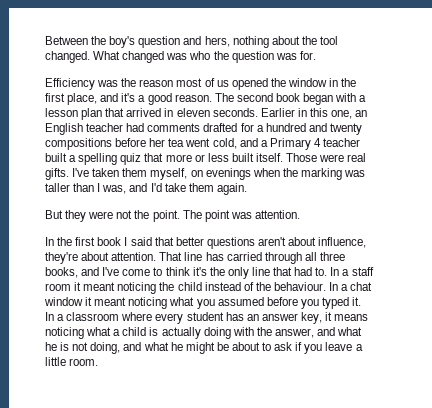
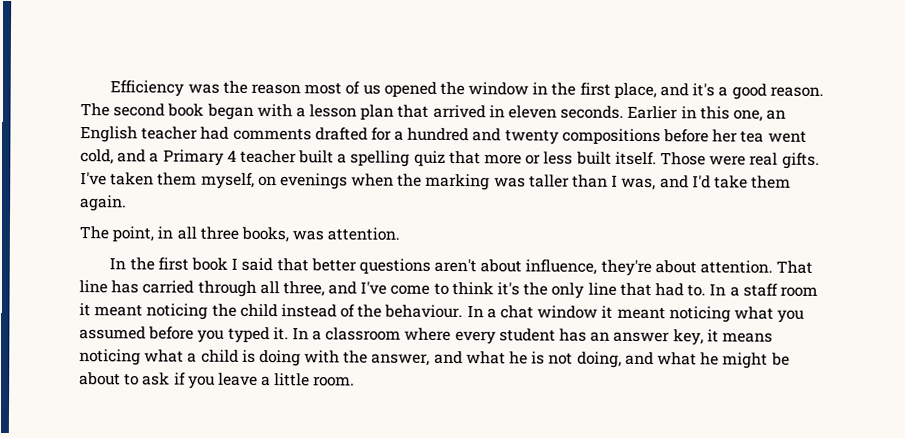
[45,36,338,48] [45,51,316,63] Between the boy's question and hers, nothing about the tool changed. What changed was who the question was for. // -> (110, 88) none
[45,210,230,222] But they were not the point. The point -> [79,226,289,243] The point, in all three books,
[319,252,345,261] [45,267,78,278] three books, -> [282,281,325,297] three,
[161,327,201,339] actually -> (256, 356) none

